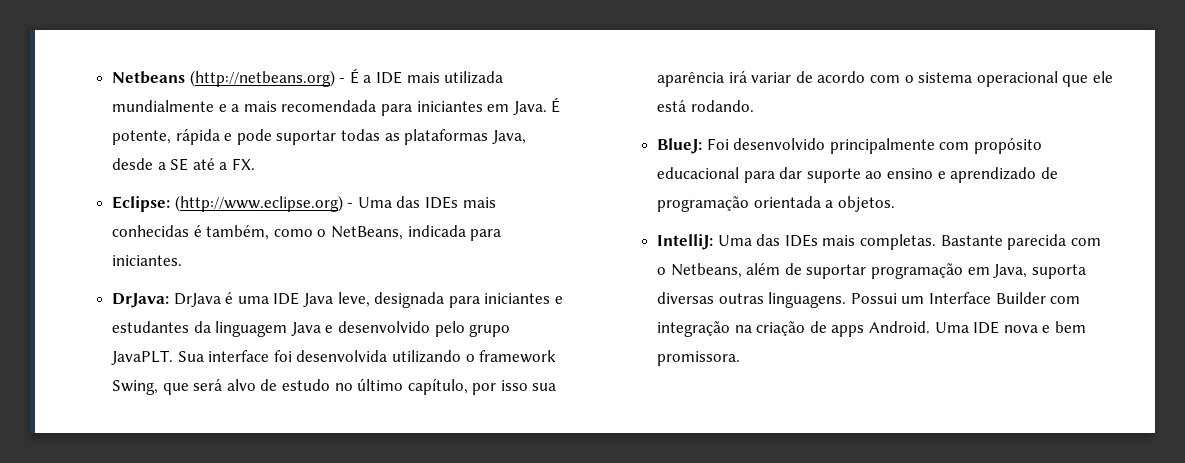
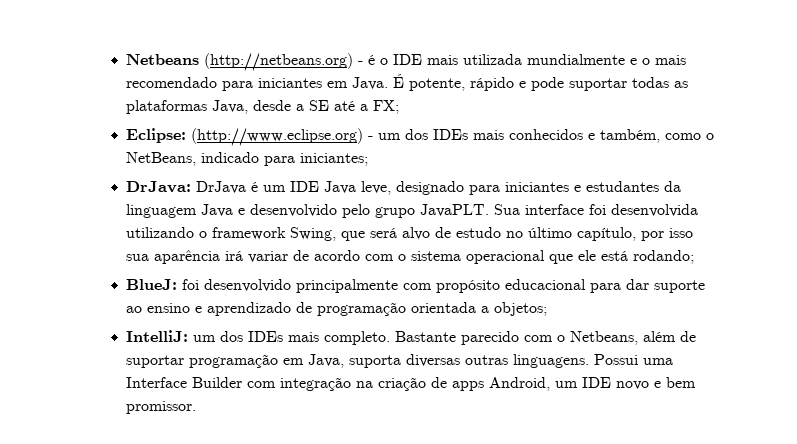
[349,68,372,84] É a -> [368,55,389,65] é o
[231,100,377,112] a mais recomendada -> [642,55,687,65] [126,77,218,88] o mais recomendado
[175,129,220,145] rápida -> [470,77,515,91] rápido
[231,158,255,170] FX. -> [373,100,400,114] FX;
[357,196,496,209] [111,225,202,237] Uma das IDEs mais conhecidas é -> [378,129,596,140] um dos IDEs mais conhecidos e
[407,225,502,241] [111,255,182,266] indicada para iniciantes. -> [201,152,369,166] indicado para iniciantes;
[237,296,269,304] uma -> [263,185,287,192] um
[374,292,445,308] designada -> [396,181,465,195] designado
[690,100,754,112] rodando. -> [633,250,695,264] rodando;
[706,138,729,150] Foi -> [182,279,200,290] foi
[837,196,895,212] objetos. -> [494,302,548,316] objetos;
[717,234,1067,250] Uma das IDEs mais completas. Bastante parecida -> [193,331,520,345] um dos IDEs mais completo. Bastante parecido
[901,296,925,304] um -> [643,358,674,365] uma
[868,321,1038,334] Android. Uma IDE nova -> [489,377,650,391] Android, um IDE novo
[656,351,740,366] promissora. -> [126,401,197,414] promissor.

